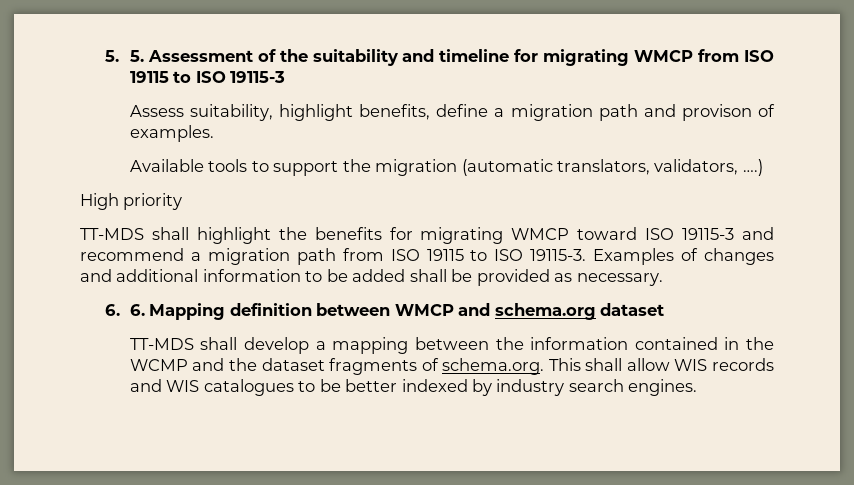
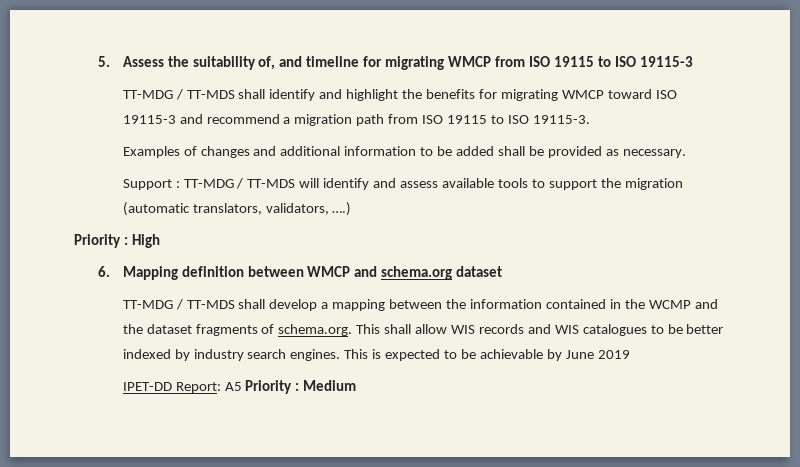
[104,49,276,62] 5. 5. Assessment of -> [98,56,164,67] 5. Assess
(398, 57) none -> [258,56,276,70] of,
[129,104,776,121] [129,125,214,142] [129,159,763,176] [80,193,183,210] [80,227,189,240] Assess suitability, highlight benefits, define a migration path and provison of examples. // Available tools to support the migration (automatic translators, validators, ….) // High priority // TT-MDS shall -> [122,89,343,101] TT-MDG / TT-MDS shall identify and
(587, 255) none -> (590, 119) //
[104,304,145,316] // 6. 6. -> [122,178,683,190] [122,202,352,216] [74,234,160,248] [98,266,111,277] // Support : TT-MDG / TT-MDS will identify and assess available tools to support the migration (automatic translators, validators, ….) // Priority : High // 6.
(664, 309) none -> [122,299,183,310] TT-MDG /
(698, 387) none -> [344,349,630,361] [122,380,357,394] This is expected to be achievable by June 2019 // IPET-DD Report: A5 Priority : Medium

